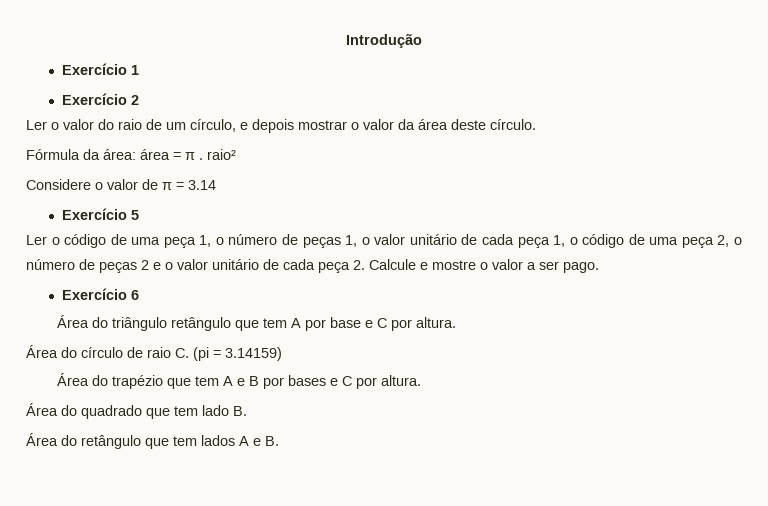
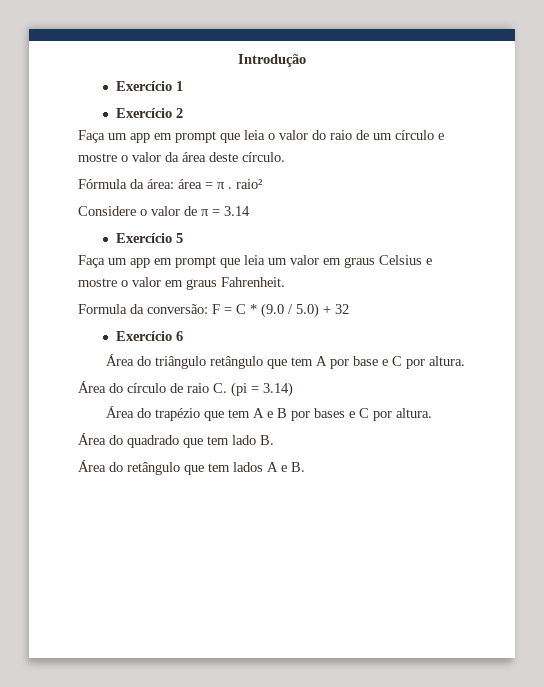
[26,120,47,130] Ler -> [78,130,265,143] Faça um app em prompt que leia
[190,119,347,133] círculo, e depois mostrar -> [395,130,444,140] [78,153,117,162] círculo e mostre
[26,234,742,248] [26,259,599,273] Ler o código de uma peça 1, o número de peças 1, o valor unitário de cada peça 1, o código de uma peça 2, o número de peças 2 e o valor unitário de cada peça 2. Calcule e mostre o valor a ser pago. -> [78,255,432,268] [78,277,285,290] [78,303,349,318] Faça um app em prompt que leia um valor em graus Celsius e mostre o valor em graus Fahrenheit. // Formula da conversão: F = C * (9.0 / 5.0) + 32
[225,347,282,361] 3.14159) -> [263,382,293,397] 3.14)

